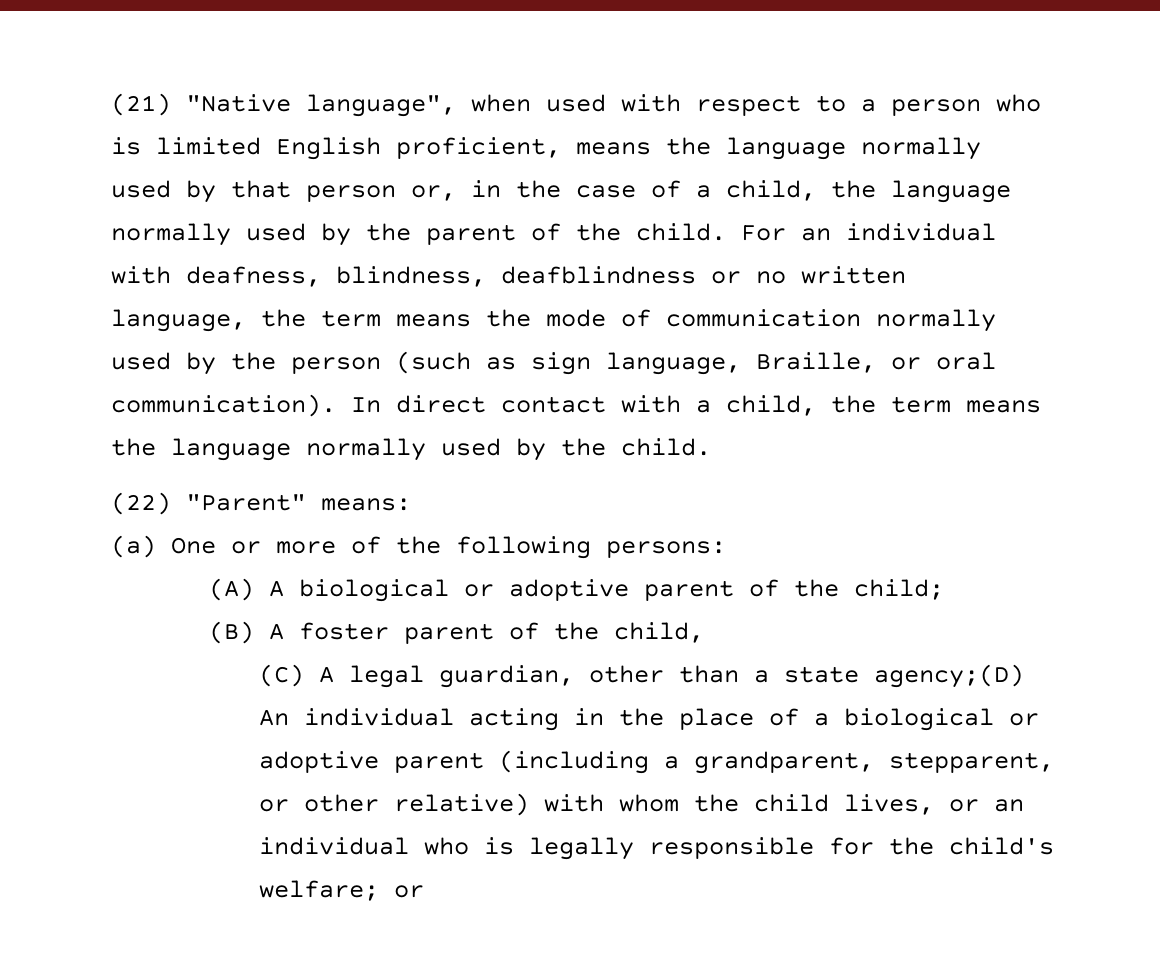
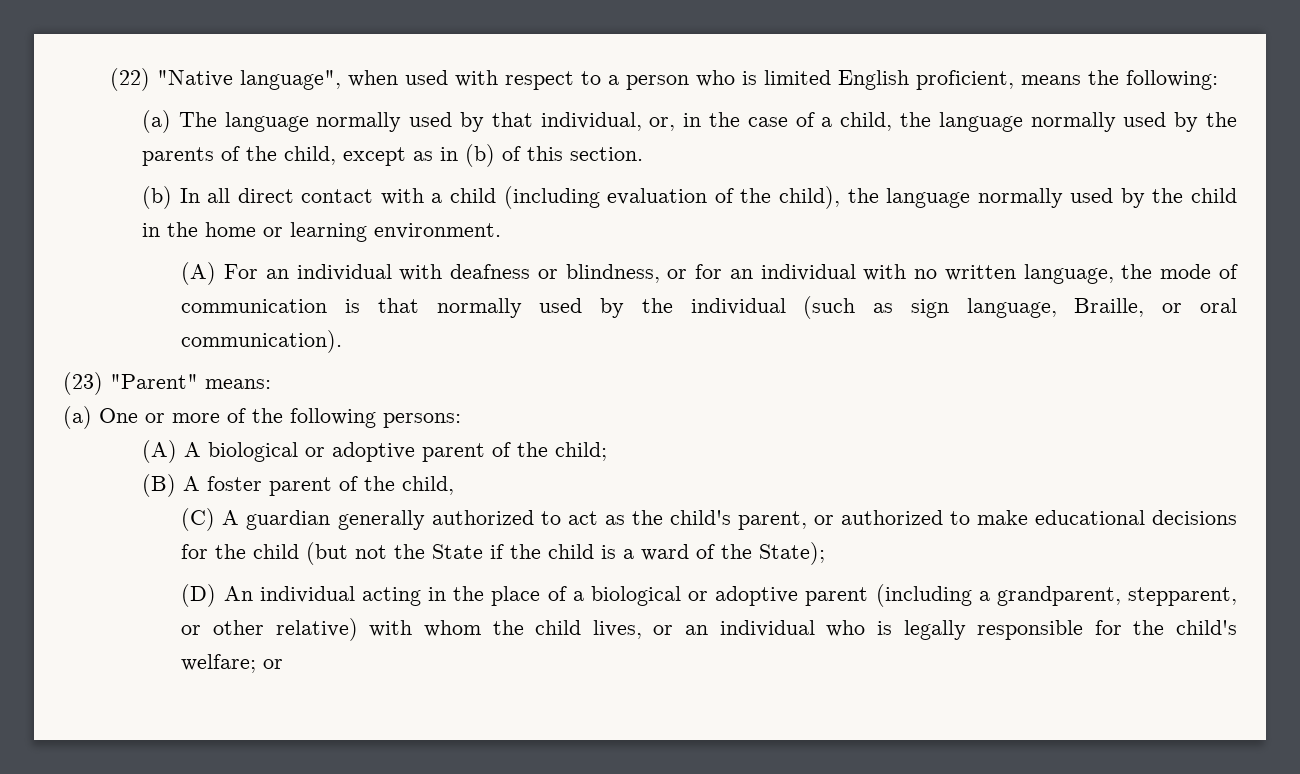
[111,93,171,116] (21) -> [109,68,150,91] (22)
(711, 146) none -> [1125,70,1218,90] [141,110,217,133] following: // (a) The
[306,185,396,202] person -> [540,112,642,131] individual,
[426,223,996,245] [111,266,741,287] parent of the child. For an individual with deafness, blindness, deafblindness or -> [141,144,643,167] [141,186,1238,209] [141,222,501,242] [181,262,907,285] parents of the child, except as in (b) of this section. // (b) In all direct contact with a child (including evaluation of the child), the language normally used by the child in the home or learning environment. // (A) For an individual with deafness or blindness, or for an individual with
[321,309,531,327] term means the -> (1153, 271) none
[876,309,996,332] [111,352,381,375] normally used by the person -> [345,298,786,318] is that normally used by the individual
[351,395,1041,416] [111,438,711,461] [111,492,171,515] In direct contact with a child, the term means the language normally used by the child. // (22) -> [63,372,103,395] // (23)
[348,664,1024,688] legal guardian, other than a state agency;(D) -> [246,510,1237,530] [181,542,826,565] [181,584,217,607] guardian generally authorized to act as the child's parent, or authorized to make educational decisions for the child (but not the State if the child is a ward of the State); // (D)

